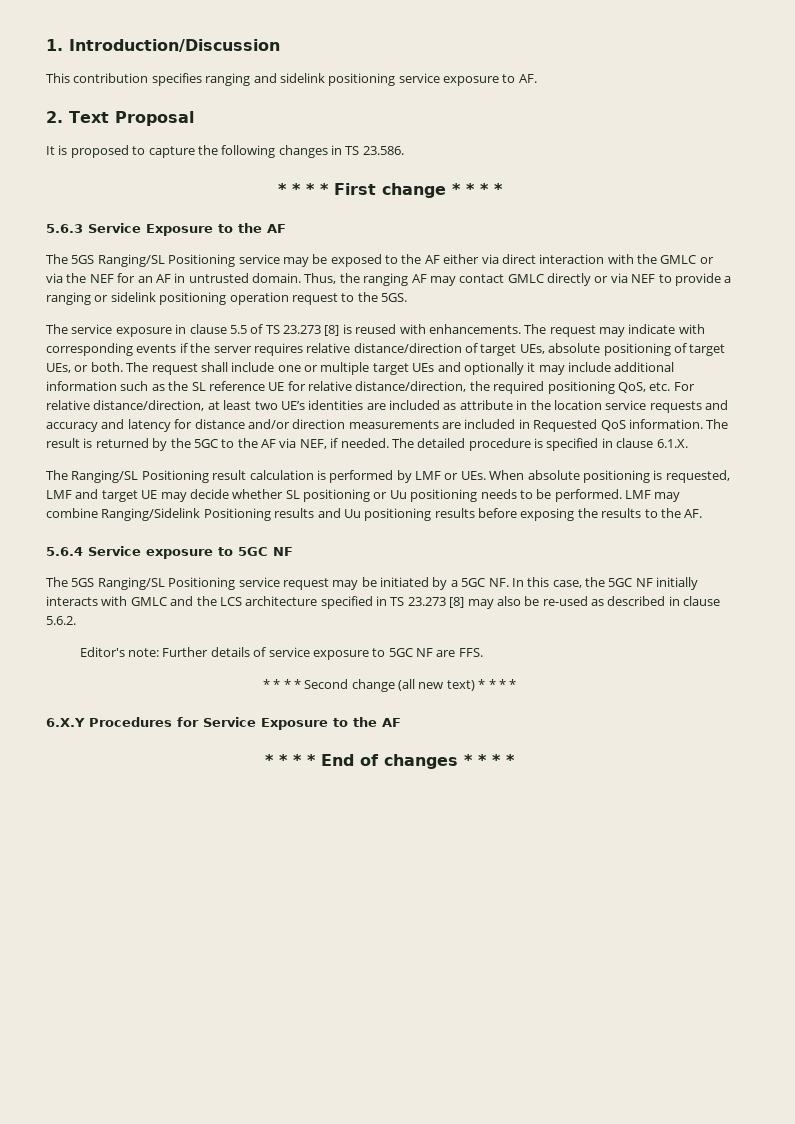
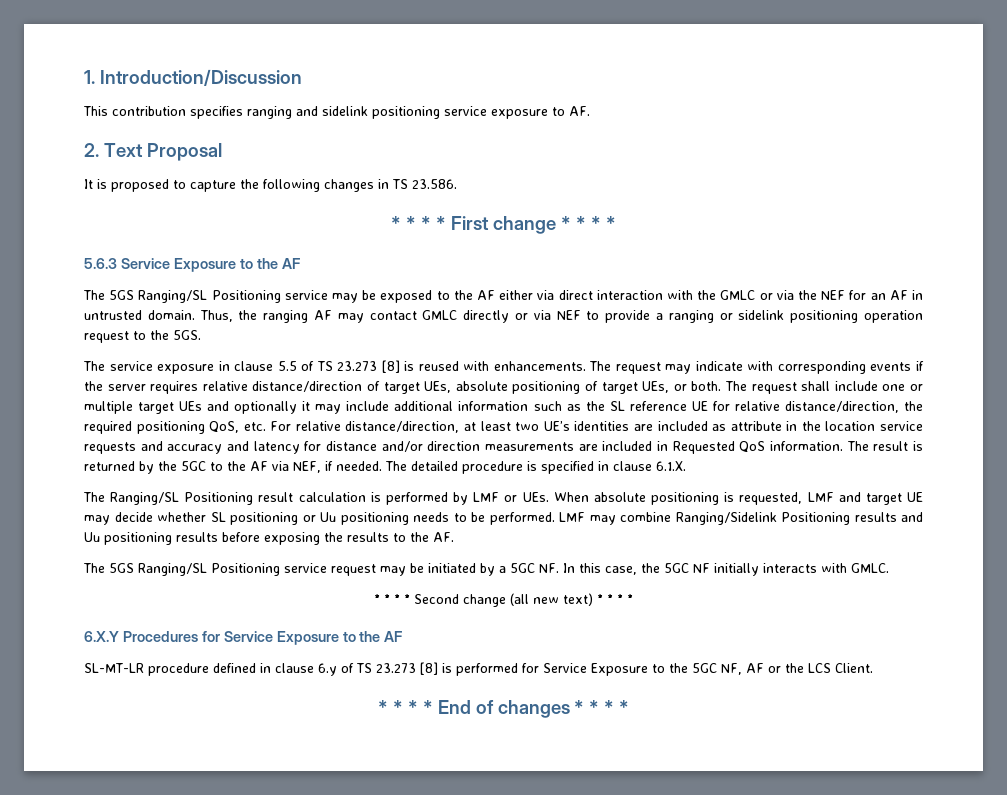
[46,546,293,559] // 5.6.4 Service exposure to 5GC NF -> (454, 537) none
[130,596,721,609] [46,616,76,625] [79,647,483,660] GMLC and the LCS architecture specified in TS 23.273 [8] may also be re-used as described in clause 5.6.2. // Editor's note: Further details of service exposure to 5GC NF are FFS. -> [851,563,889,573] GMLC.
(401, 722) none -> [84,662,873,676] // SL-MT-LR procedure defined in clause 6.y of TS 23.273 [8] is performed for Service Exposure to the 5GC NF, AF or the LCS Client.

